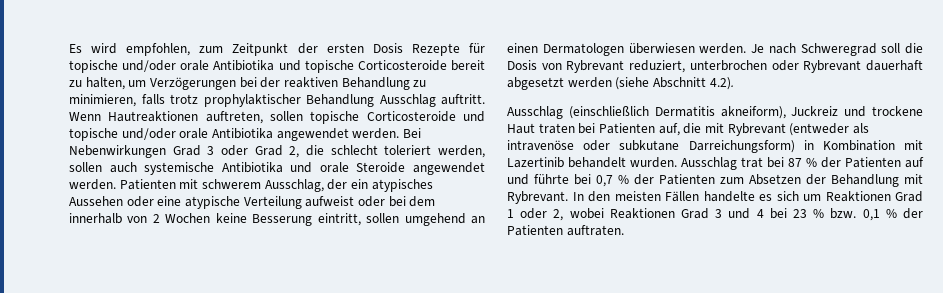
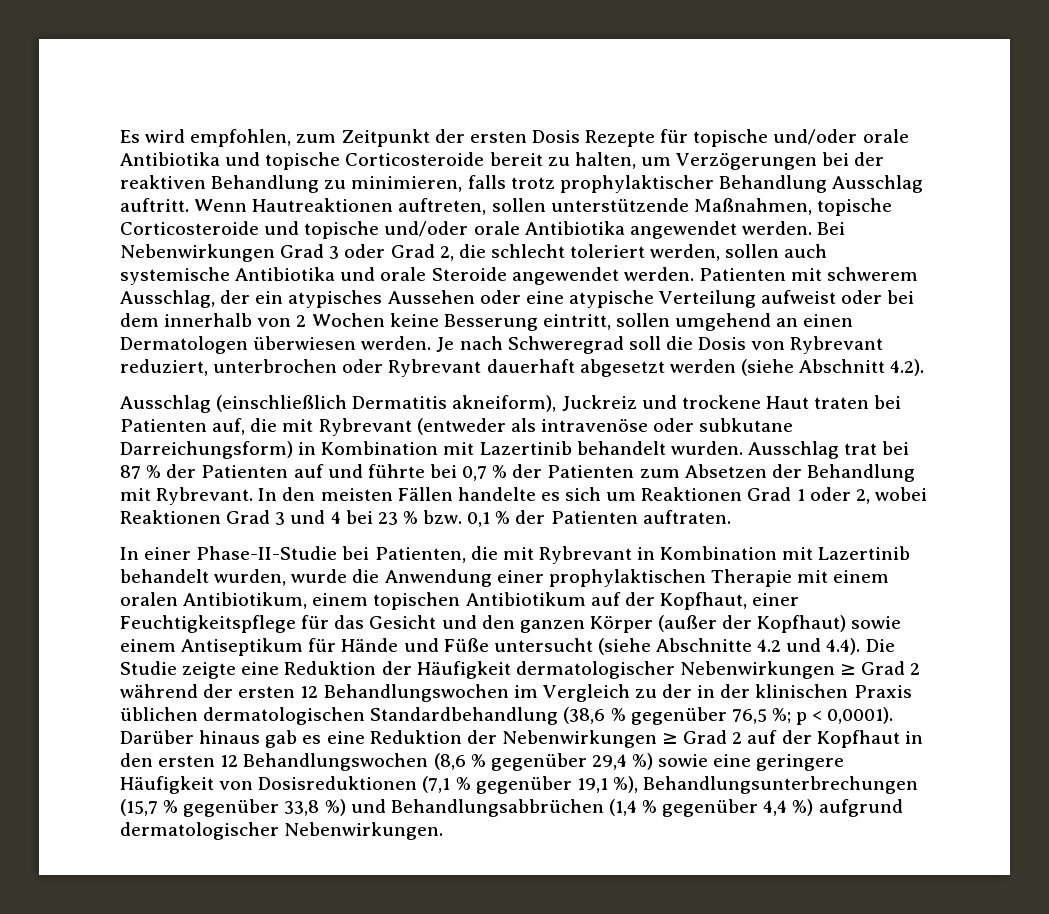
(303, 116) none -> [550,198,812,215] unterstützende Maßnahmen,
(624, 230) none -> [120,546,911,564] [120,569,890,587] [120,592,800,610] [120,615,902,633] [120,638,895,656] [120,661,921,679] [120,684,912,702] [120,707,894,725] [120,730,923,748] [120,753,845,771] [120,776,919,794] [120,799,903,817] [120,822,444,840] // In einer Phase-II-Studie bei Patienten, die mit Rybrevant in Kombination mit Lazertinib behandelt wurden, wurde die Anwendung einer prophylaktischen Therapie mit einem oralen Antibiotikum, einem topischen Antibiotikum auf der Kopfhaut, einer Feuchtigkeitspflege für das Gesicht und den ganzen Körper (außer der Kopfhaut) sowie einem Antiseptikum für Hände und Füße untersucht (siehe Abschnitte 4.2 und 4.4). Die Studie zeigte eine Reduktion der Häufigkeit dermatologischer Nebenwirkungen ≥ Grad 2 während der ersten 12 Behandlungswochen im Vergleich zu der in der klinischen Praxis üblichen dermatologischen Standardbehandlung (38,6 % gegenüber 76,5 %; p < 0,0001). Darüber hinaus gab es eine Reduktion der Nebenwirkungen ≥ Grad 2 auf der Kopfhaut in den ersten 12 Behandlungswochen (8,6 % gegenüber 29,4 %) sowie eine geringere Häufigkeit von Dosisreduktionen (7,1 % gegenüber 19,1 %), Behandlungsunterbrechungen (15,7 % gegenüber 33,8 %) und Behandlungsabbrüchen (1,4 % gegenüber 4,4 %) aufgrund dermatologischer Nebenwirkungen.

